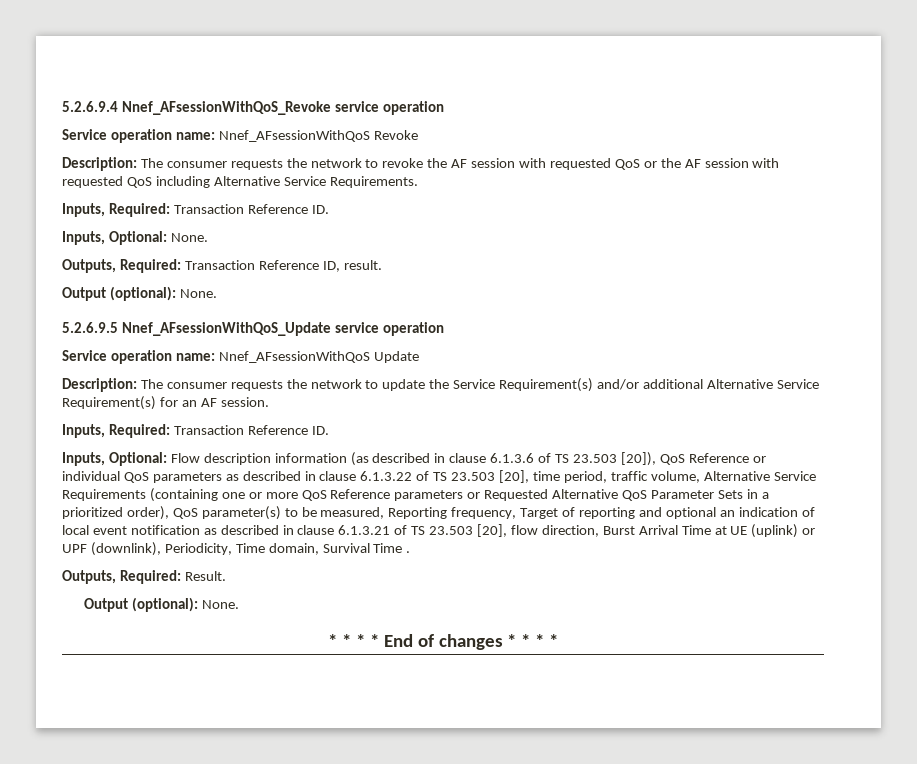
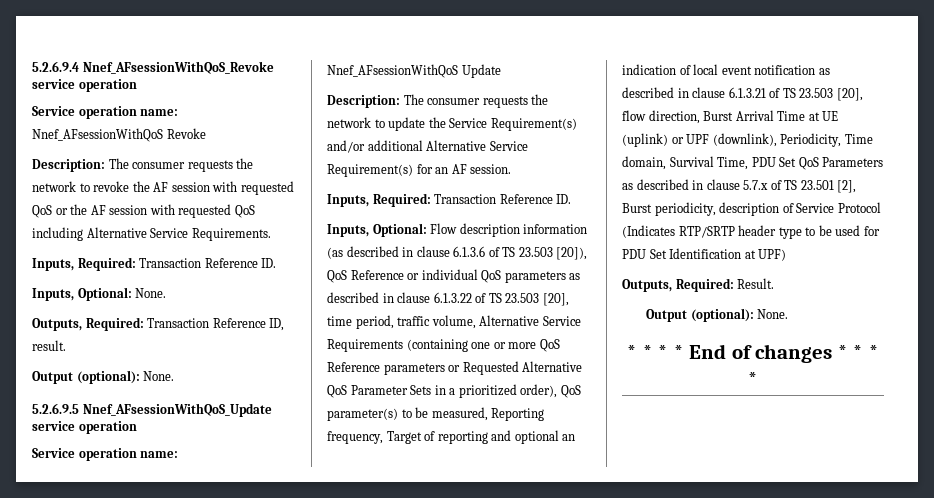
[373,543,411,553] Time . -> [717,157,884,170] [622,179,857,193] [622,202,881,216] [622,225,880,239] [622,248,787,261] Time, PDU Set QoS Parameters as described in clause 5.7.x of TS 23.501 [2], Burst periodicity, description of Service Protocol (Indicates RTP/SRTP header type to be used for PDU Set Identification at UPF)

